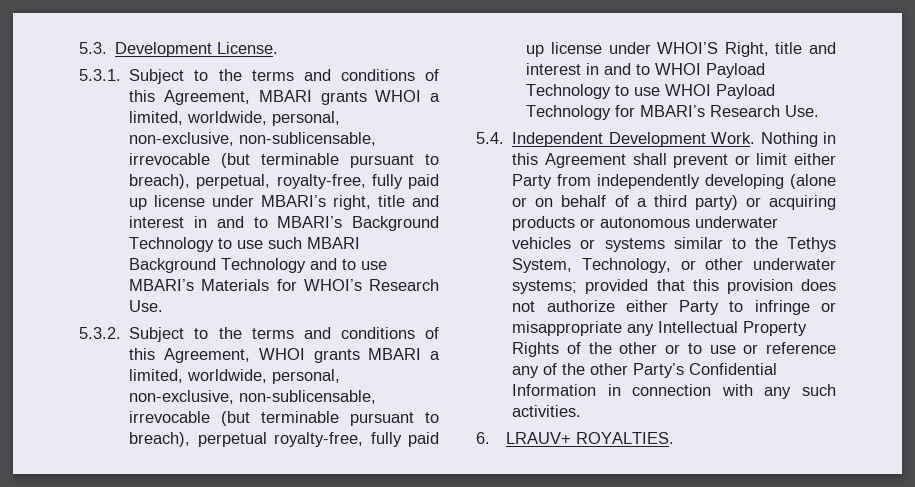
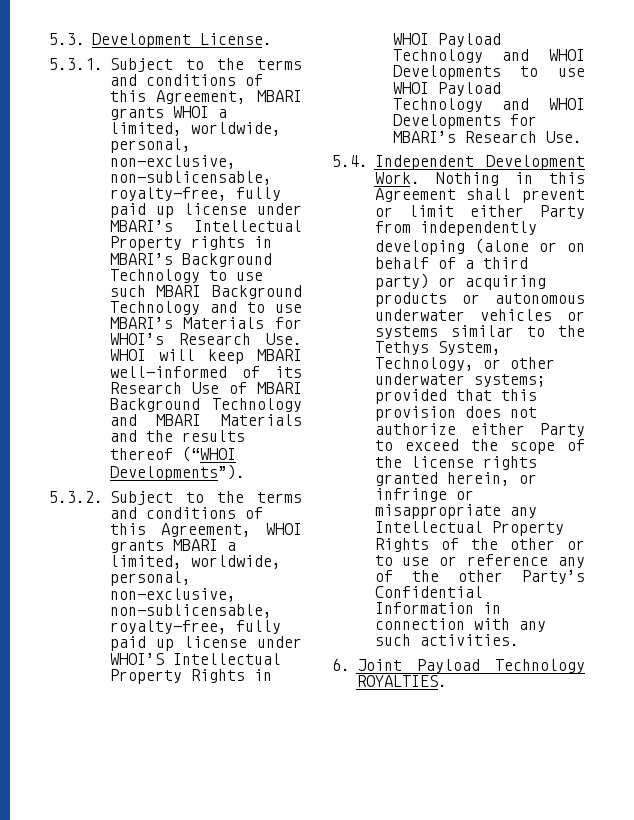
[129,153,439,168] [129,174,271,189] irrevocable (but terminable pursuant to breach), perpetual, -> (272, 178) none
[333,195,439,210] [129,216,268,228] right, title and interest in and to -> [194,220,302,232] [109,236,272,251] Intellectual Property rights in
(164, 306) none -> [109,349,302,364] [109,366,302,378] [109,382,302,394] [109,398,302,412] [109,414,302,426] [109,430,245,442] [109,446,236,462] [109,464,245,481] WHOI will keep MBARI well-informed of its Research Use of MBARI Background Technology and MBARI Materials and the results thereof (“WHOI Developments”).
[129,411,439,426] [129,432,267,447] irrevocable (but terminable pursuant to breach), perpetual -> (272, 611) none
[724,42,836,57] [526,63,766,78] [526,84,612,99] Right, title and interest in and to WHOI Payload Technology -> [172,653,281,665] [109,669,272,684] [392,33,501,47] [392,49,585,63] [392,65,501,80] Intellectual Property Rights in WHOI Payload Technology and WHOI Developments
(612, 112) none -> [502,98,585,110] [392,114,501,129] and WHOI Developments
(744, 306) none -> [404,439,585,454] [374,456,537,470] [374,472,537,486] exceed the scope of the license rights granted herein, or
[506,432,572,444] LRAUV+ -> [356,659,585,673] Joint Payload Technology

